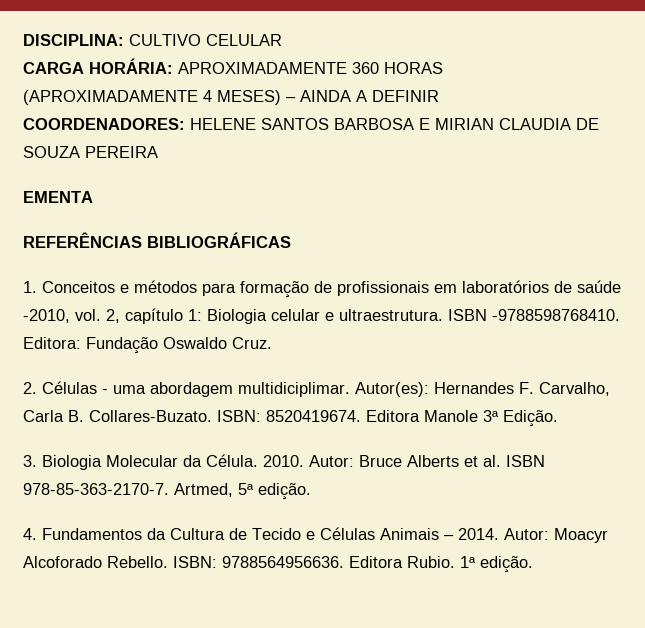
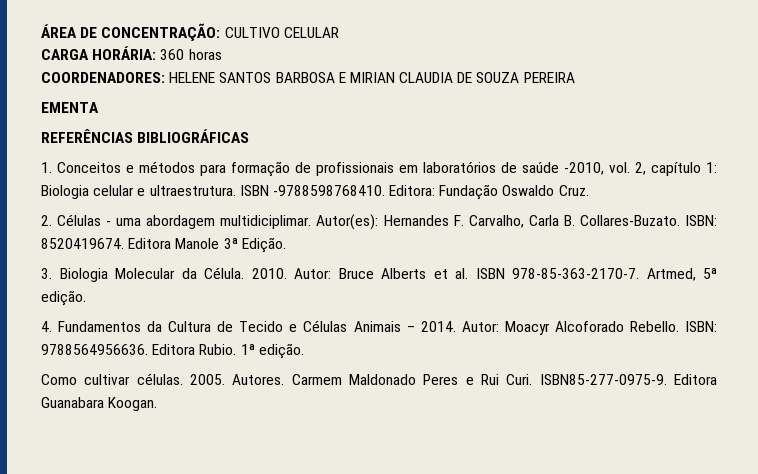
[23,34,124,46] DISCIPLINA: -> [41,23,221,41] ÁREA DE CONCENTRAÇÃO:
[178,62,443,74] [23,90,439,105] APROXIMADAMENTE 360 HORAS (APROXIMADAMENTE 4 MESES) – AINDA A DEFINIR -> [160,49,222,60] 360 horas
(533, 564) none -> [41,373,717,385] [41,397,158,411] // Como cultivar células. 2005. Autores. Carmem Maldonado Peres e Rui Curi. ISBN85-277-0975-9. Editora Guanabara Koogan.

